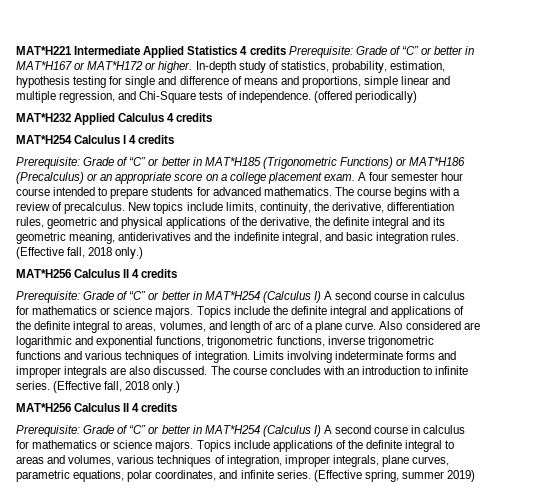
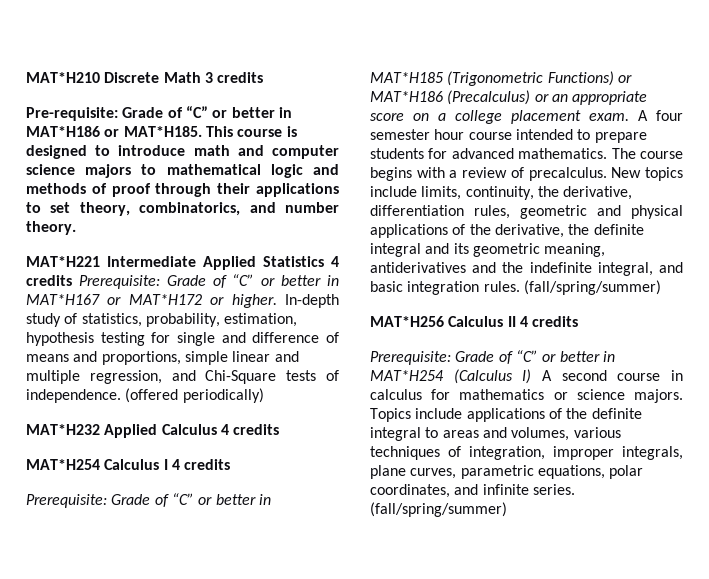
(16, 50) none -> [26,72,264,83] [26,106,292,121] [26,126,297,137] [26,145,340,159] [26,164,339,178] [26,183,339,197] [26,202,339,216] [26,221,76,235] MAT*H210 Discrete Math 3 credits // Pre-requisite: Grade of “C” or better in MAT*H186 or MAT*H185. This course is designed to introduce math and computer science majors to mathematical logic and methods of proof through their applications to set theory, combinatorics, and number theory. //
[16,247,144,259] [16,269,178,278] [16,291,466,303] [16,306,465,318] [16,321,480,333] [16,336,434,348] [16,351,457,363] [16,366,469,378] [16,381,181,393] (Effective fall, 2018 only.) // MAT*H256 Calculus II 4 credits // Prerequisite: Grade of “C” or better in MAT*H254 (Calculus I) A second course in calculus for mathematics or science majors. Topics include the definite integral and applications of the definite integral to areas, volumes, and length of arc of a plane curve. Also considered are logarithmic and exponential functions, trigonometric functions, inverse trigonometric functions and various techniques of integration. Limits involving indeterminate forms and improper integrals are also discussed. The course concludes with an introduction to infinite series. (Effective fall, 2018 only.) -> [523,280,661,295] (fall/spring/summer)
[313,470,476,482] (Effective spring, summer 2019) -> [370,502,507,517] (fall/spring/summer)

